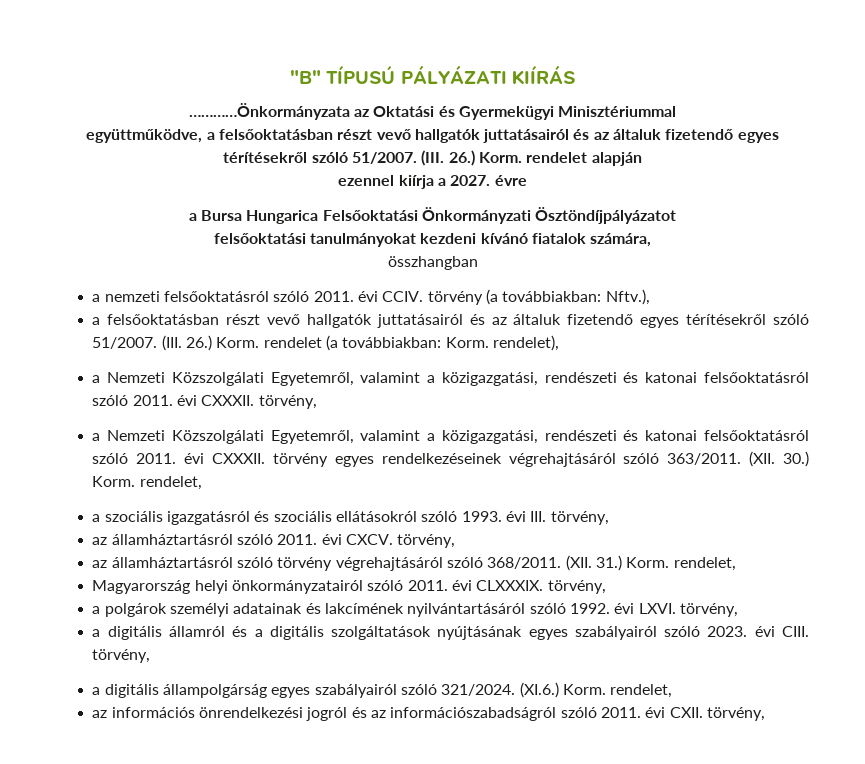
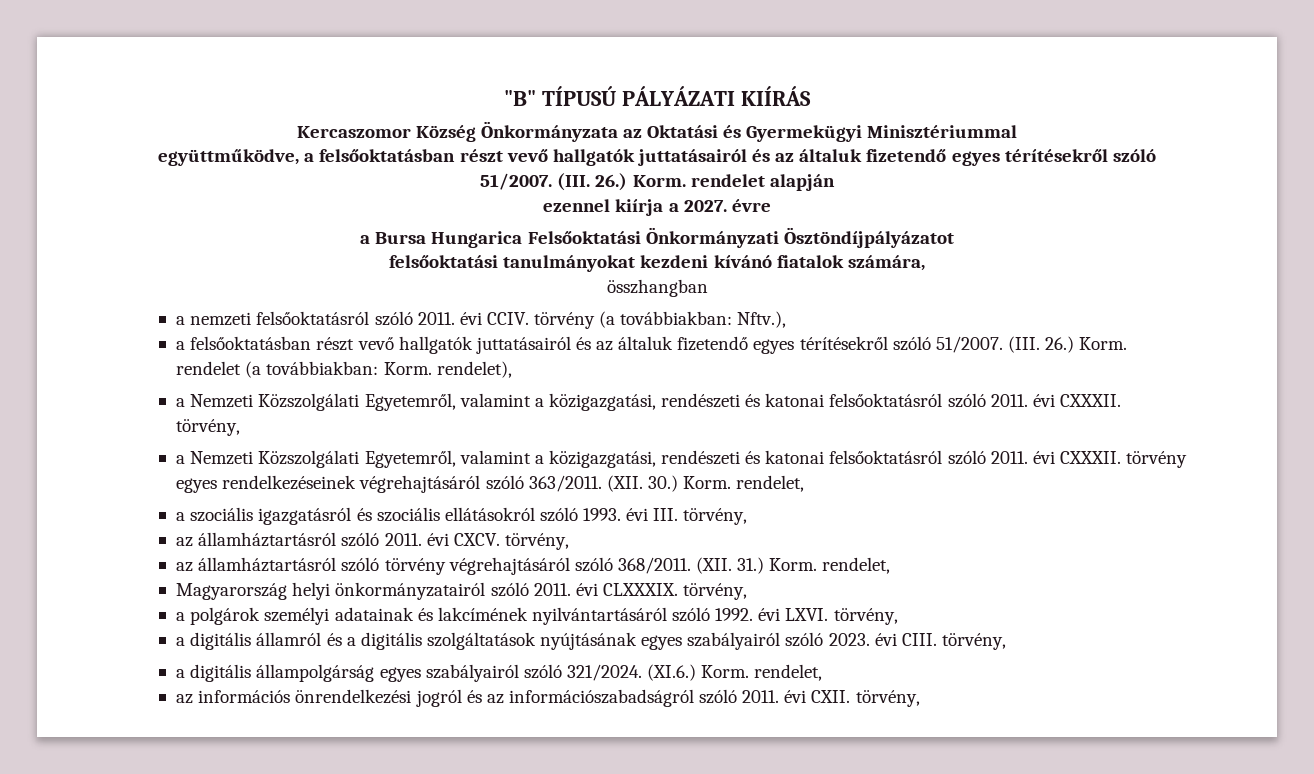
[188,103,350,120] …………Önkormányzata -> [296,121,618,142] Kercaszomor Község Önkormányzata

